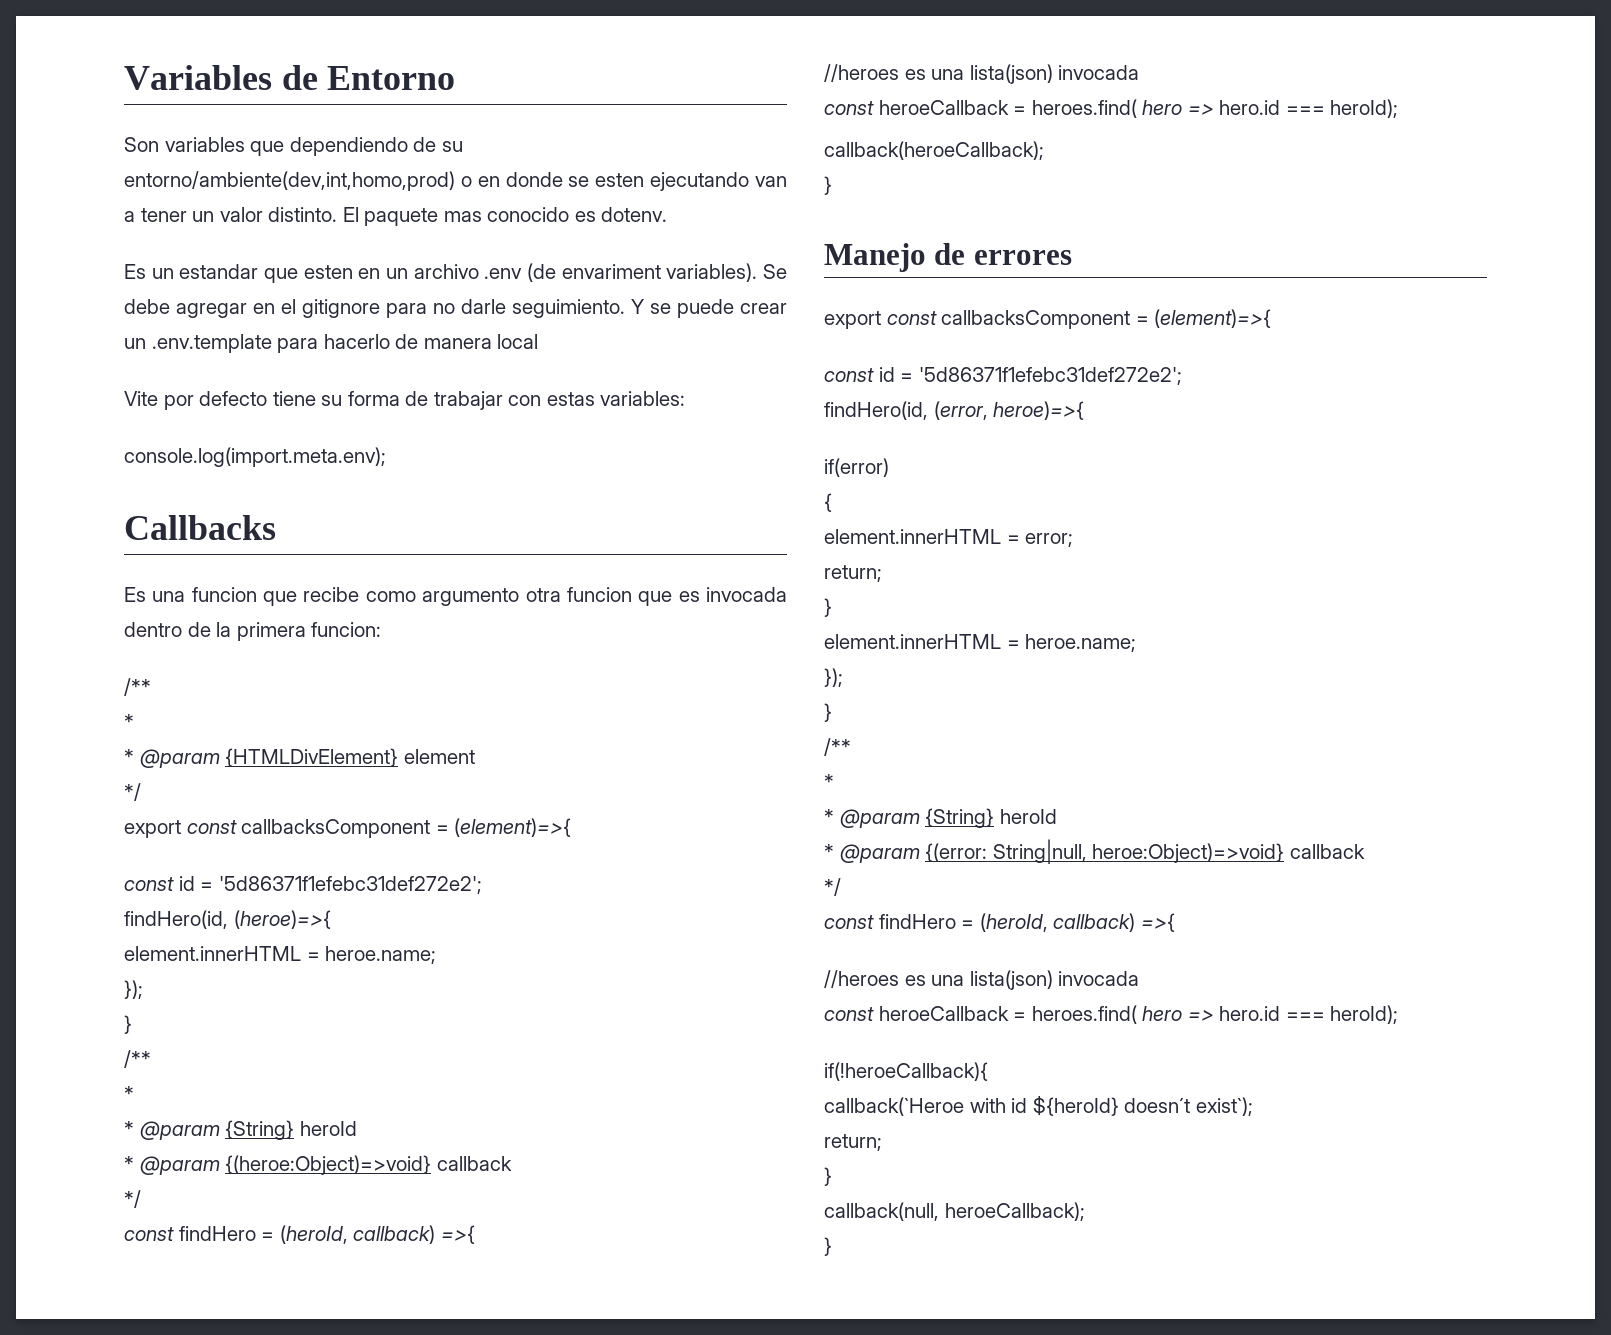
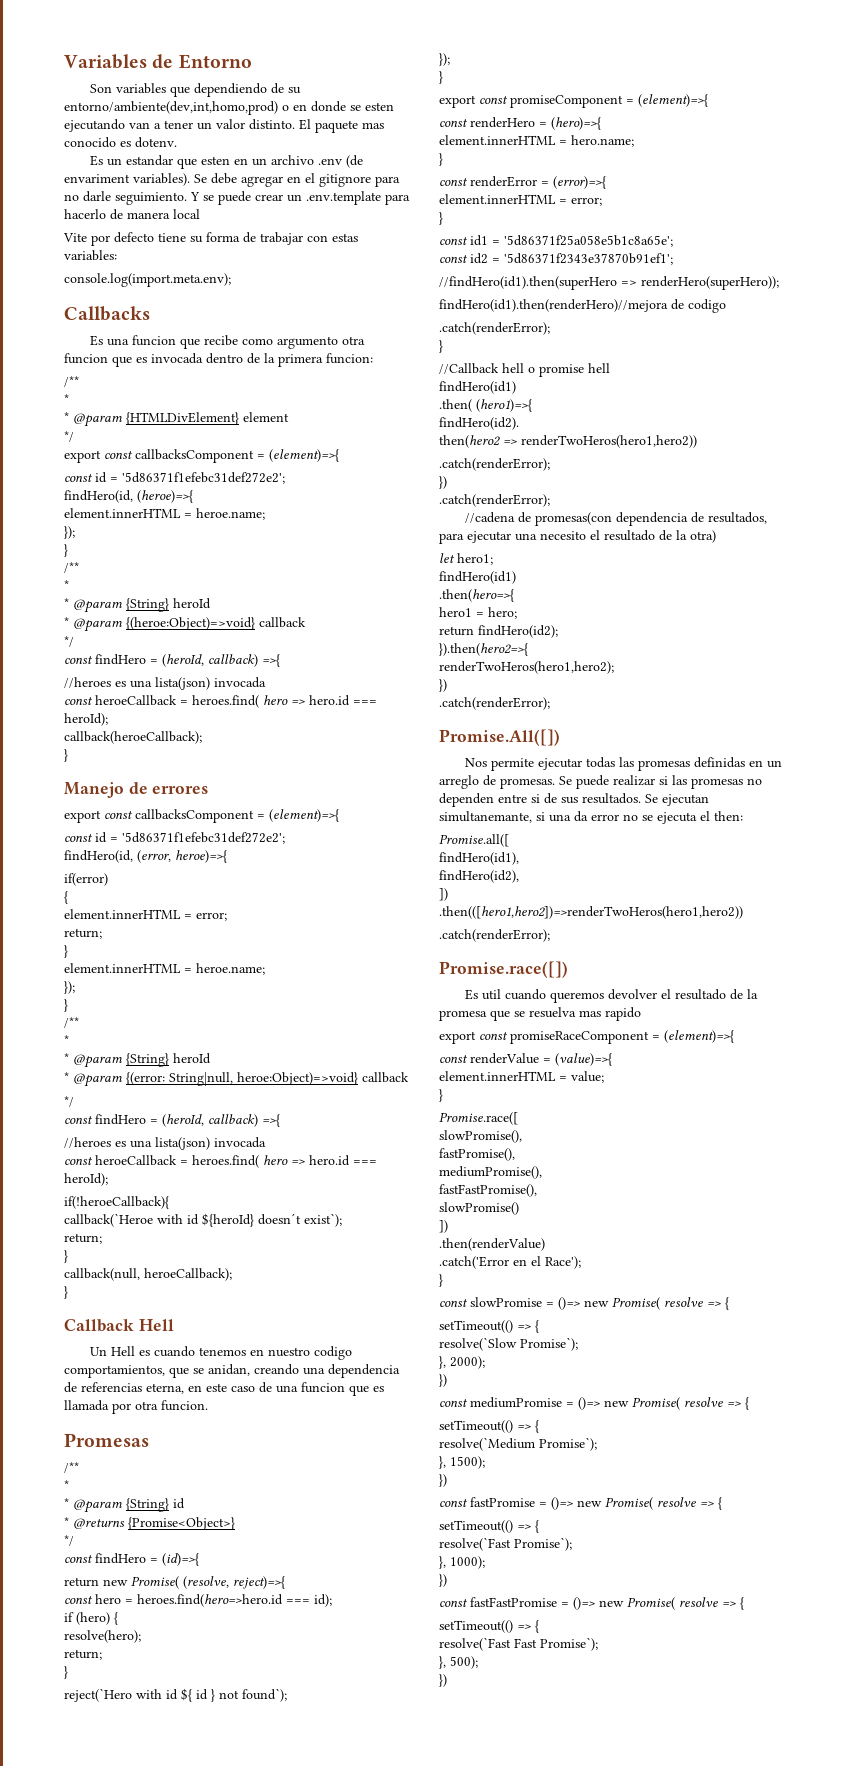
(832, 1246) none -> [64,1319,174,1332] [90,1346,353,1360] [64,1364,400,1378] [64,1382,384,1396] [64,1400,208,1414] [64,1433,149,1447] [64,1462,79,1473] [64,1480,69,1490] [64,1498,185,1513] [64,1517,235,1530] [64,1535,74,1546] [64,1553,199,1566] [64,1576,285,1589] [64,1594,332,1607] [64,1612,118,1625] [64,1630,141,1643] [64,1649,102,1660] [64,1666,68,1679] [64,1688,287,1702] [439,53,450,66] [439,71,443,84] [439,94,708,108] [439,117,601,130] [439,135,634,147] [439,153,443,166] [439,176,606,189] [439,194,602,206] [439,212,443,225] [439,235,673,247] [439,253,673,265] [439,276,779,290] [439,299,726,313] [439,322,550,335] [439,340,443,353] [439,363,610,377] [439,381,516,394] [439,399,532,412] [439,417,519,430] [439,435,697,448] [439,458,550,471] [439,476,447,489] [439,494,550,507] [465,512,768,526] [439,530,716,544] [439,553,493,565] [439,571,516,584] [439,589,514,602] [439,607,517,619] [439,625,558,638] [439,643,528,656] [439,661,614,674] [439,679,447,692] [439,697,550,710] [439,729,560,746] [465,757,783,771] [439,775,762,789] [439,793,709,807] [439,811,743,824] [439,834,509,847] [439,852,519,865] [439,870,519,883] [439,888,448,901] [439,906,743,919] [439,929,550,942] [439,961,568,978] [465,989,759,1003] [439,1007,641,1021] [439,1030,734,1044] [439,1053,612,1066] [439,1071,604,1083] [439,1089,443,1102] [439,1112,518,1125] [439,1130,522,1143] [439,1148,515,1161] [439,1166,542,1179] [439,1184,537,1197] [439,1202,519,1215] [439,1220,448,1233] [439,1238,545,1251] [439,1256,581,1269] [439,1274,443,1287] [439,1297,729,1310] [439,1320,539,1333] [439,1337,578,1351] [439,1356,485,1369] [439,1374,447,1387] [439,1397,749,1410] [439,1420,539,1433] [439,1437,597,1451] [439,1456,485,1469] [439,1474,447,1487] [439,1497,722,1510] [439,1520,539,1533] [439,1537,572,1551] [439,1556,485,1569] [439,1574,447,1587] [439,1597,744,1610] [439,1620,539,1633] [439,1637,598,1651] [439,1656,478,1669] [439,1674,447,1687] // Callback Hell // Un Hell es cuando tenemos en nuestro codigo comportamientos, que se anidan, creando una dependencia de referencias eterna, en este caso de una funcion que es llamada por otra funcion. // Promesas // /** // * // * @param {String} id // * @returns {Promise<Object>} // */ // const findHero = (id)=>{ // return new Promise( (resolve, reject)=>{ // const hero = heroes.find(hero=>hero.id === id); // if (hero) { // resolve(hero); // return; // } // reject(`Hero with id ${ id } not found`); // }); // } // export const promiseComponent = (element)=>{ // const renderHero = (hero)=>{ // element.innerHTML = hero.name; // } // const renderError = (error)=>{ // element.innerHTML = error; // } // const id1 = '5d86371f25a058e5b1c8a65e'; // const id2 = '5d86371f2343e37870b91ef1'; // //findHero(id1).then(superHero => renderHero(superHero)); // findHero(id1).then(renderHero)//mejora de codigo // .catch(renderError); // } // //Callback hell o promise hell // findHero(id1) // .then( (hero1)=>{ // findHero(id2). // then(hero2 => renderTwoHeros(hero1,hero2)) // .catch(renderError); // }) // .catch(renderError); // //cadena de promesas(con dependencia de resultados, para ejecutar una necesito el resultado de la otra) // let hero1; // findHero(id1) // .then(hero=>{ // hero1 = hero; // return findHero(id2); // }).then(hero2=>{ // renderTwoHeros(hero1,hero2); // }) // .catch(renderError); // Promise.All([]) // Nos permite ejecutar todas las promesas definidas en un arreglo de promesas. Se puede realizar si las promesas no dependen entre si de sus resultados. Se ejecutan simultanemante, si una da error no se ejecuta el then: // Promise.all([ // findHero(id1), // findHero(id2), // ]) // .then(([hero1,hero2])=>renderTwoHeros(hero1,hero2)) // .catch(renderError); // Promise.race([]) // Es util cuando queremos devolver el resultado de la promesa que se resuelva mas rapido // export const promiseRaceComponent = (element)=>{ // const renderValue = (value)=>{ // element.innerHTML = value; // } // Promise.race([ // slowPromise(), // fastPromise(), // mediumPromise(), // fastFastPromise(), // slowPromise() // ]) // .then(renderValue) // .catch('Error en el Race'); // } // const slowPromise = ()=> new Promise( resolve => { // setTimeout(() => { // resolve(`Slow Promise`); // }, 2000); // }) // const mediumPromise = ()=> new Promise( resolve => { // setTimeout(() => { // resolve(`Medium Promise`); // }, 1500); // }) // const fastPromise = ()=> new Promise( resolve => { // setTimeout(() => { // resolve(`Fast Promise`); // }, 1000); // }) // const fastFastPromise = ()=> new Promise( resolve => { // setTimeout(() => { // resolve(`Fast Fast Promise`); // }, 500); // })

